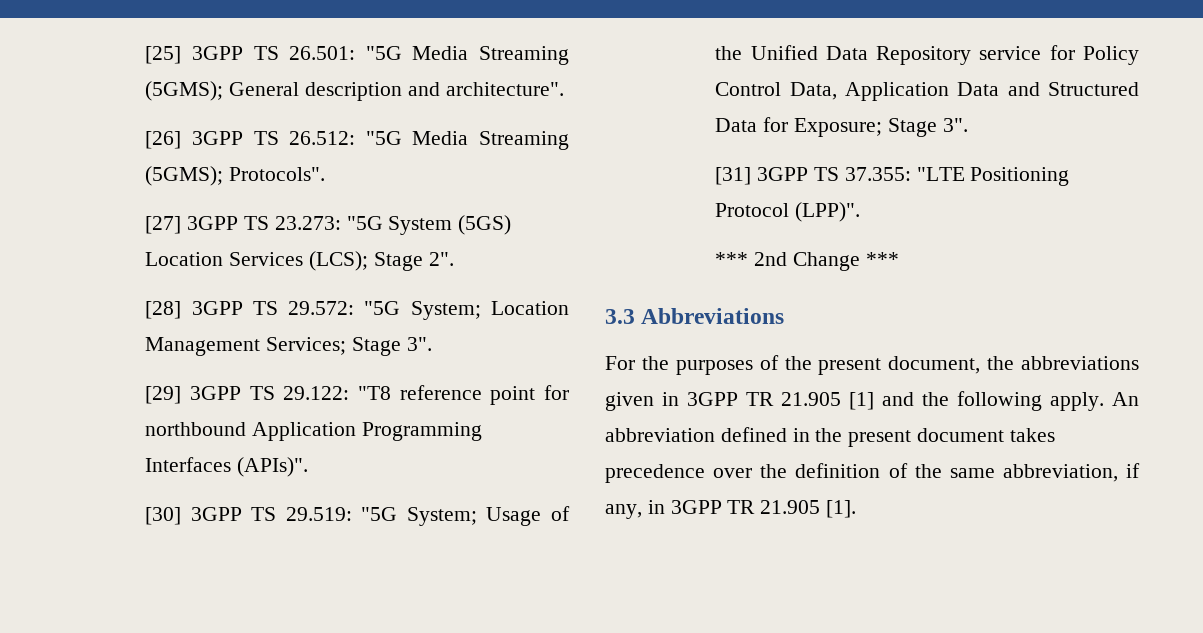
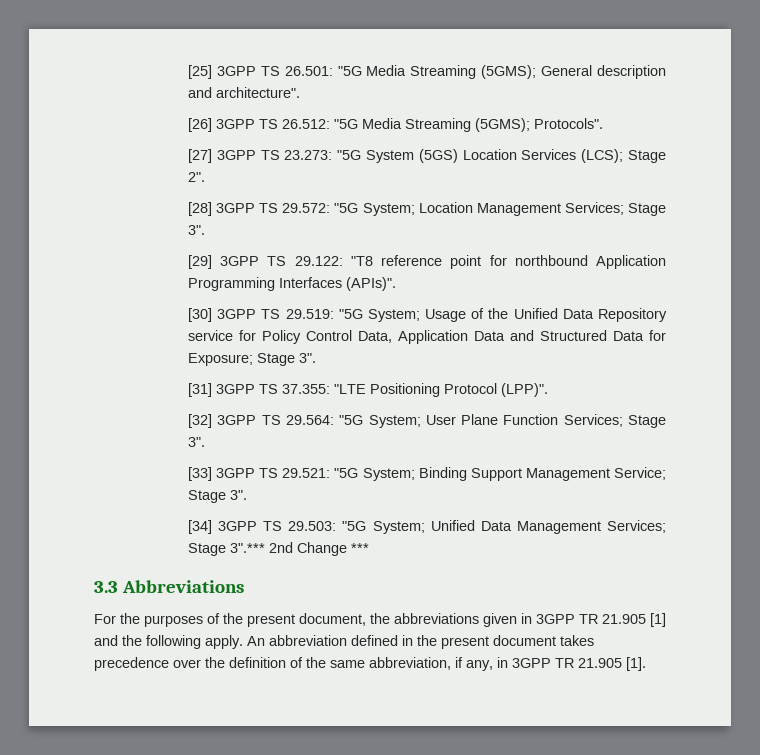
[715,252,749,266] *** -> [188,414,666,428] [188,437,206,447] [188,467,666,481] [188,490,248,503] [188,520,666,534] [188,543,266,556] [32] 3GPP TS 29.564: "5G System; User Plane Function Services; Stage 3". // [33] 3GPP TS 29.521: "5G System; Binding Support Management Service; Stage 3". // [34] 3GPP TS 29.503: "5G System; Unified Data Management Services; Stage 3".***

